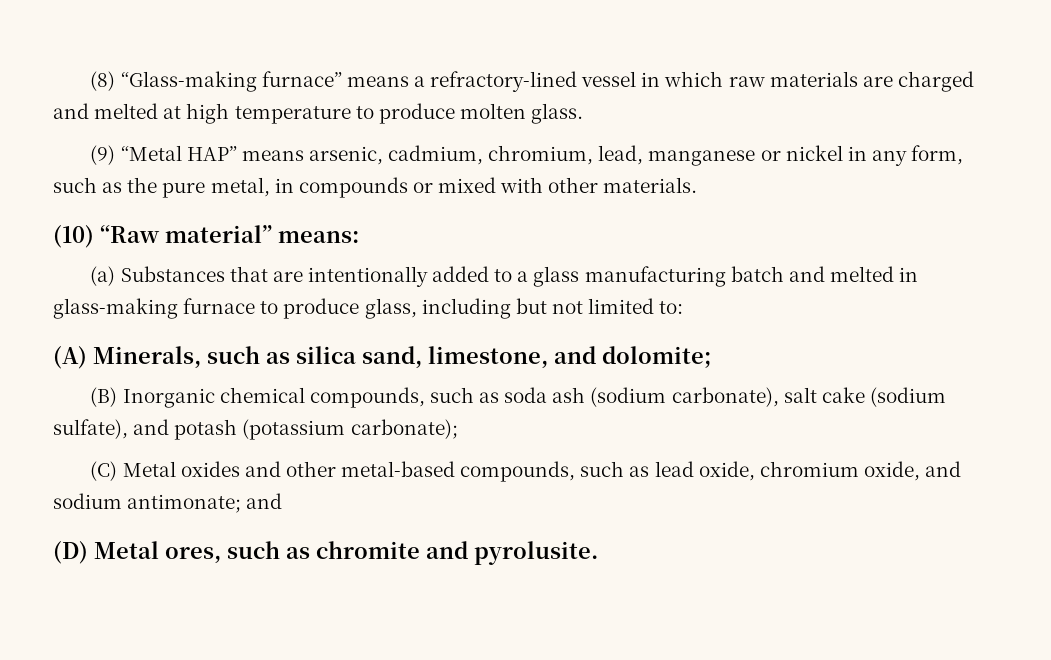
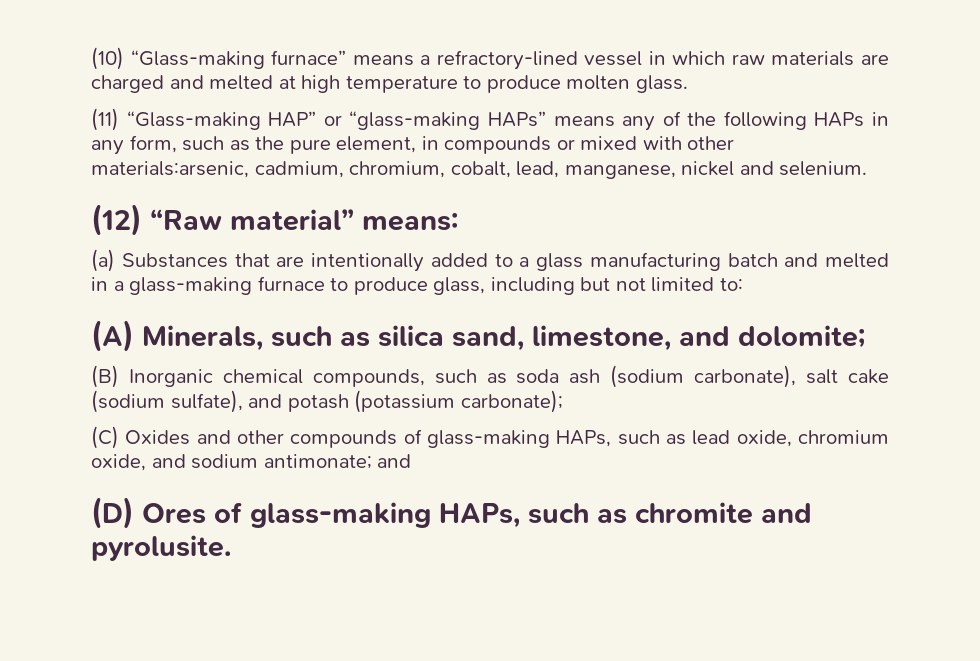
[90,71,116,91] (8) -> [91,47,124,70] (10)
[90,145,843,166] (9) “Metal HAP” means arsenic, cadmium, chromium, lead, manganese or nickel -> [91,108,865,131] (11) “Glass-making HAP” or “glass-making HAPs” means any of the following HAPs
[210,177,270,197] metal, -> [336,136,417,153] element,
[603,177,698,193] [53,225,94,248] materials. // (10) -> [91,161,868,179] [91,204,142,236] materials:arsenic, cadmium, chromium, cobalt, lead, manganese, nickel and selenium. // (12)
(919, 274) none -> [113,281,124,291] a
[122,461,576,482] Metal oxides and other metal-based compounds, -> [125,429,612,448] Oxides and other compounds of glass-making HAPs,
[94,541,221,563] Metal ores, -> [142,502,520,528] Ores of glass-making HAPs,

